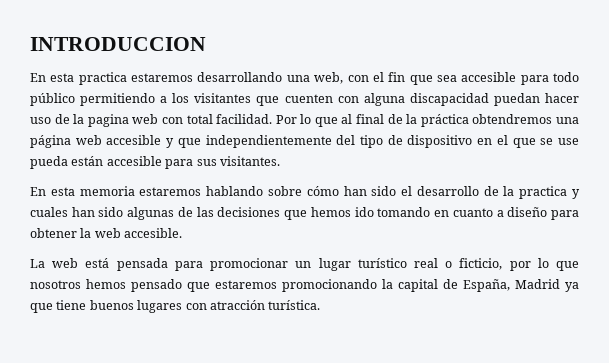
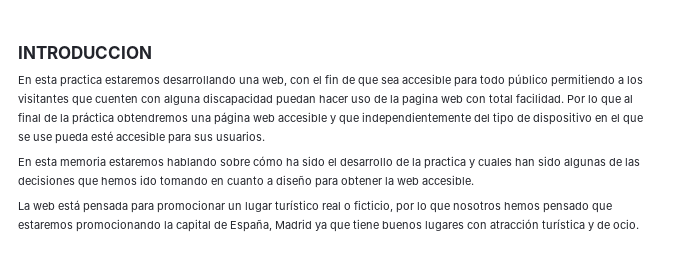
(406, 77) none -> [342,76,355,84] de
[71,156,104,166] están -> [91,131,113,141] esté
[219,156,280,166] visitantes. -> [216,131,265,141] usuarios.
[343,186,367,196] han -> [286,158,299,166] ha
[268,300,321,310] turística. -> [542,219,639,231] turística y de ocio.

